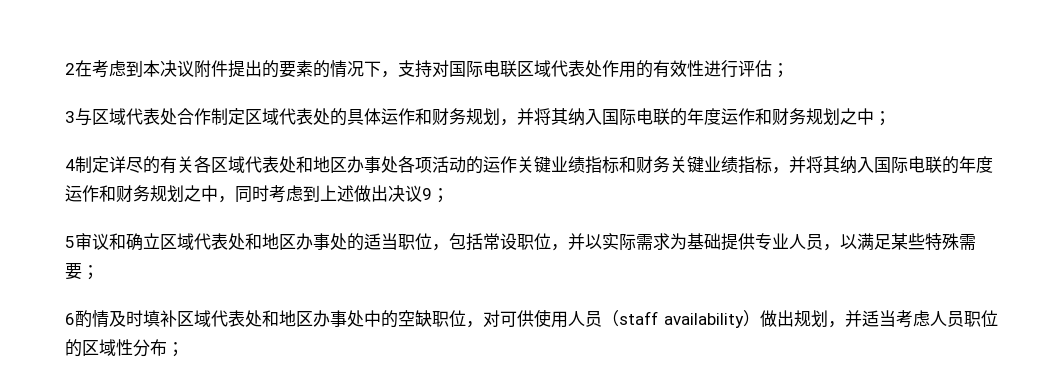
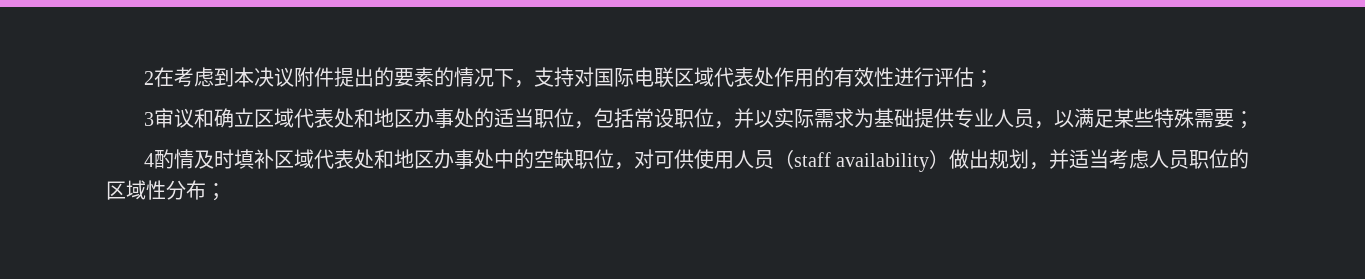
[75,108,891,126] [65,156,993,174] [65,185,449,203] [65,236,75,248] 与区域代表处合作制定区域代表处的具体运作和财务规划，并将其纳入国际电联的年度运作和财务规划之中； // 4制定详尽的有关各区域代表处和地区办事处各项活动的运作关键业绩指标和财务关键业绩指标，并将其纳入国际电联的年度运作和财务规划之中，同时考虑到上述做出决议9； // 5 -> (155, 119) none
[65,313,75,325] 6 -> [144,153,155,167] 4

